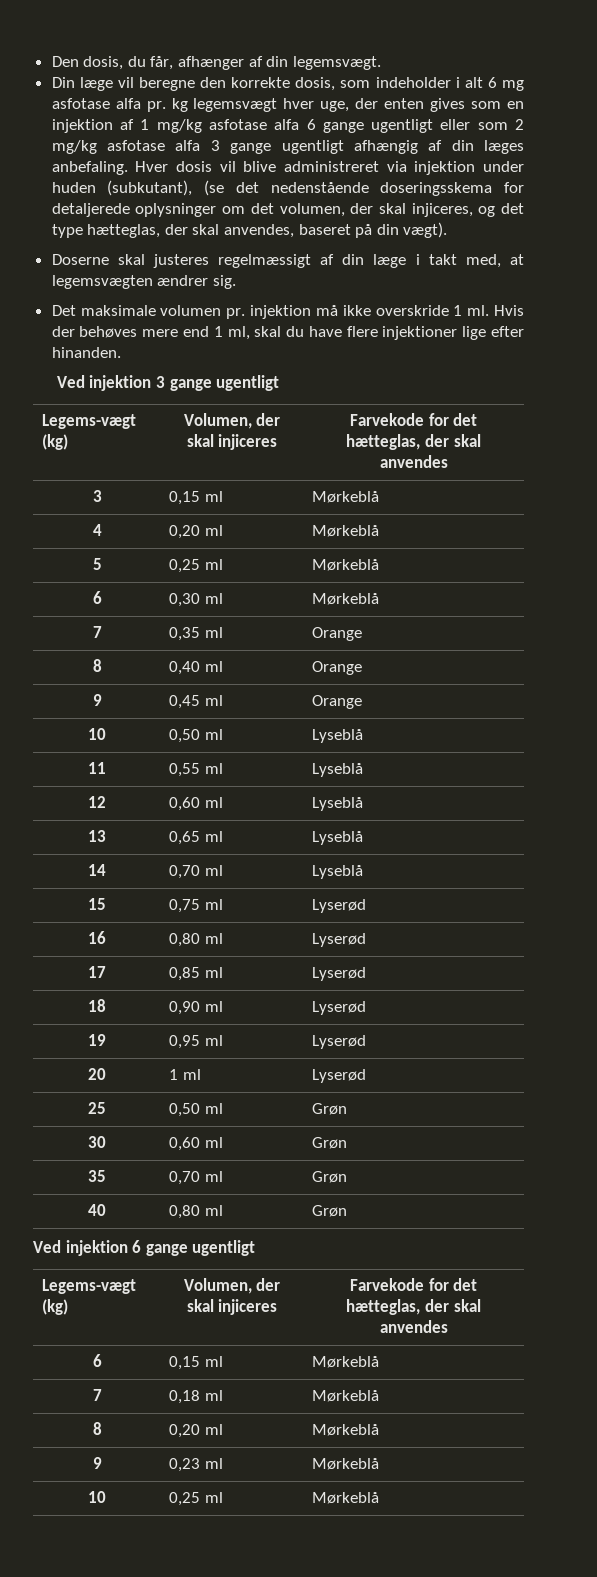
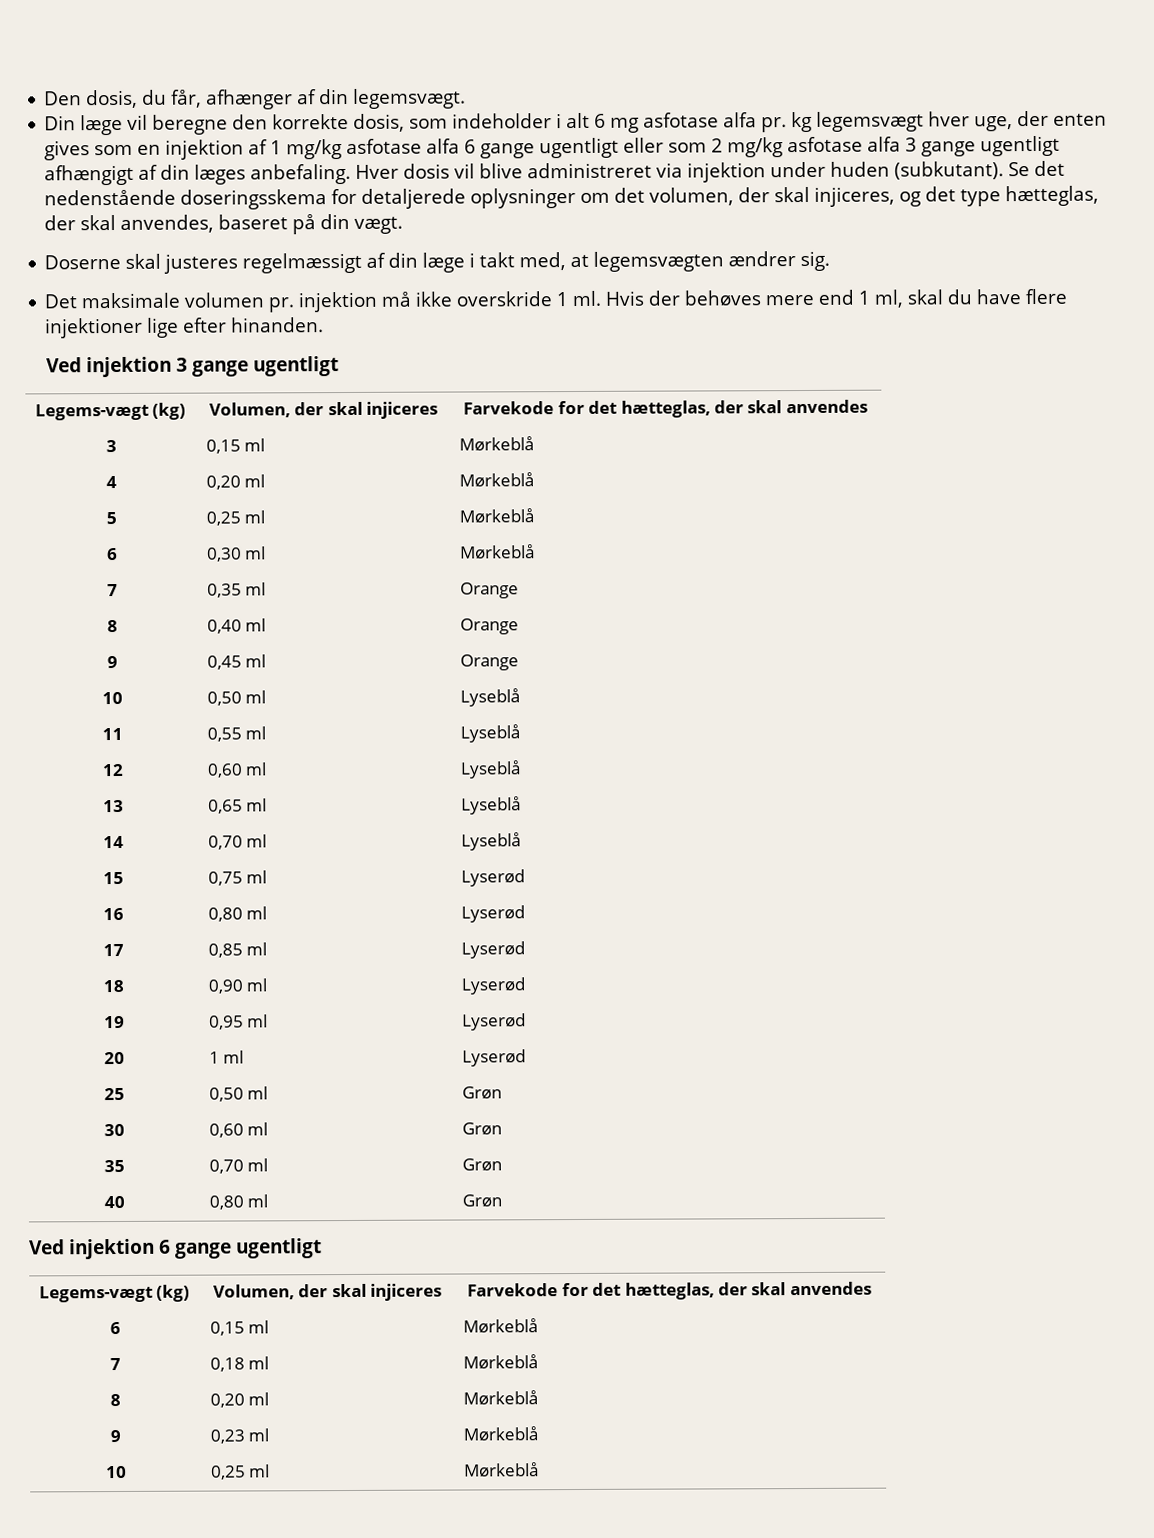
[353,140,418,154] afhængig -> [44,164,135,186] afhængigt
[107,180,225,196] (subkutant), (se -> [894,161,1031,180] (subkutant). Se
[403,222,448,238] vægt). -> [354,216,404,234] vægt.

